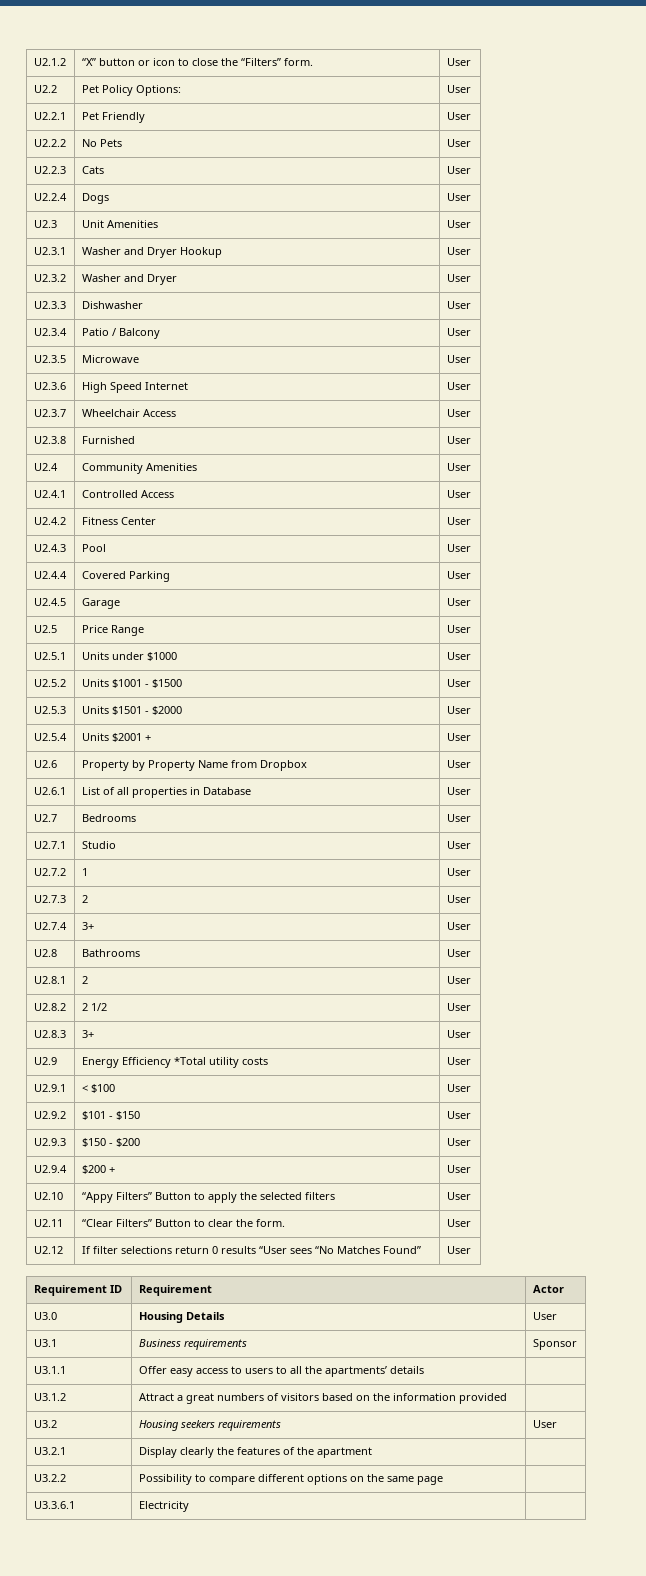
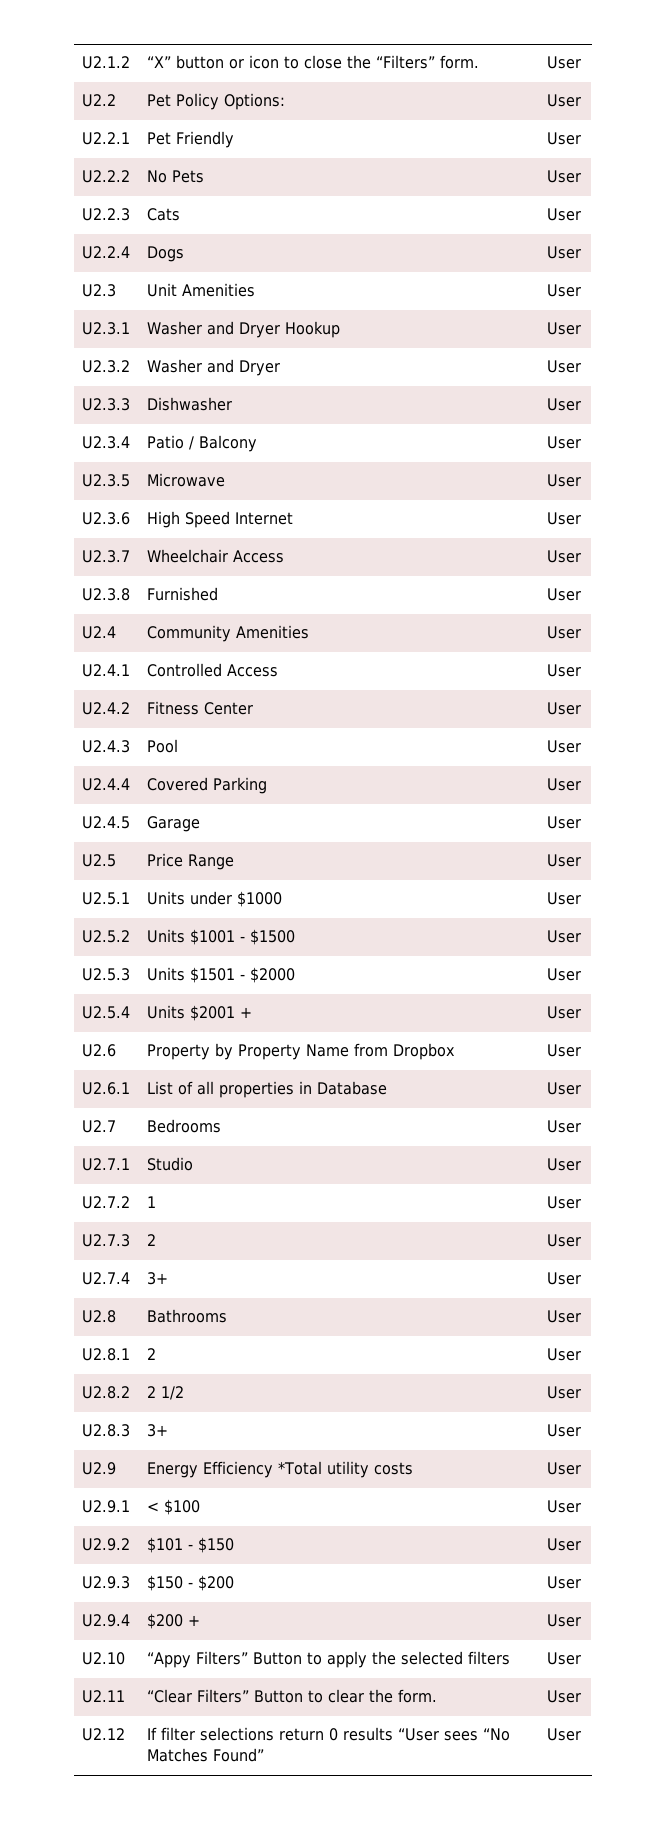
[33,1285,122,1296] [138,1285,212,1296] [532,1285,564,1293] [33,1312,57,1320] [138,1312,225,1323] [532,1312,557,1320] [33,1339,57,1347] [138,1339,247,1350] [532,1339,577,1350] [33,1366,66,1374] [138,1366,424,1377] [33,1393,66,1401] [138,1393,507,1404] [33,1420,57,1428] [138,1420,281,1431] [532,1420,557,1428] [33,1447,66,1455] [138,1447,372,1458] [33,1474,66,1482] [138,1474,443,1485] [33,1501,75,1509] [138,1501,189,1512] // Requirement ID | Requirement | Actor // U3.0 | Housing Details | User // U3.1 | Business requirements | Sponsor // U3.1.1 | Offer easy access to users to all the apartments’ details | // U3.1.2 | Attract a great numbers of visitors based on the information provided | // U3.2 | Housing seekers requirements | User // U3.2.1 | Display clearly the features of the apartment | // U3.2.2 | Possibility to compare different options on the same page | // U3.3.6.1 | Electricity | -> (582, 1734) none

